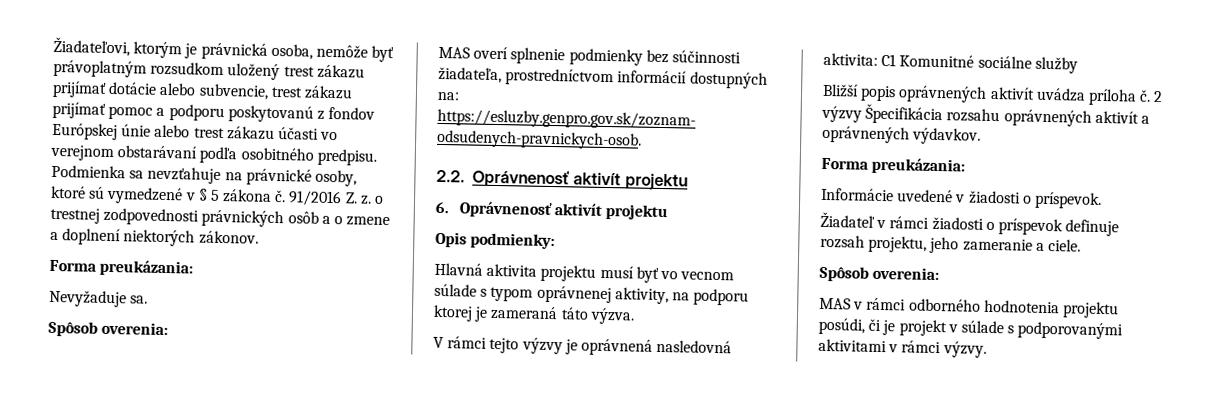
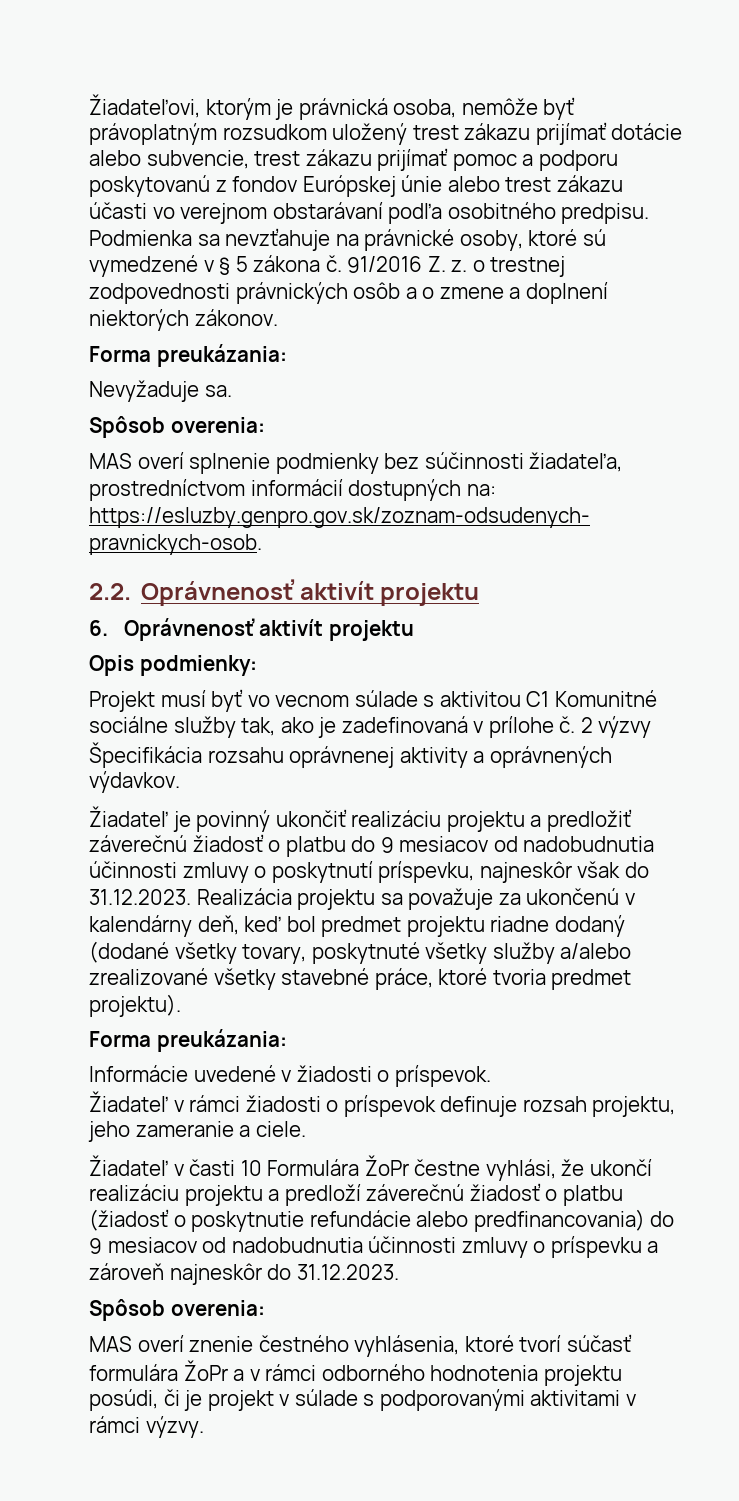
[434,262,597,282] Hlavná aktivita projektu -> [89,691,155,712] Projekt
[490,285,750,306] [433,304,635,325] [433,336,733,356] [823,52,1078,74] [822,83,1137,106] typom oprávnenej aktivity, na podporu ktorej je zameraná táto výzva. // V rámci tejto výzvy je oprávnená nasledovná aktivita: C1 Komunitné sociálne služby // Bližší popis oprávnených aktivít uvádza príloha -> [439,690,657,707] [89,716,554,738] aktivitou C1 Komunitné sociálne služby tak, ako je zadefinovaná v prílohe
[1003,109,1139,127] oprávnených aktivít -> [289,746,468,768] oprávnenej aktivity
(982, 136) none -> [89,806,632,832] [89,834,655,857] [89,861,649,883] [89,888,635,910] [89,915,625,937] [89,941,632,964] [89,968,632,990] [89,994,181,1017] // Žiadateľ je povinný ukončiť realizáciu projektu a predložiť záverečnú žiadosť o platbu do 9 mesiacov od nadobudnutia účinnosti zmluvy o poskytnutí príspevku, najneskôr však do 31.12.2023. Realizácia projektu sa považuje za ukončenú v kalendárny deň, keď bol predmet projektu riadne dodaný (dodané všetky tovary, poskytnuté všetky služby a/alebo zrealizované všetky stavebné práce, ktoré tvoria predmet projektu).
[819,265,940,282] [819,297,851,310] Spôsob overenia: // MAS -> [89,1155,652,1181] [89,1183,623,1206] [89,1209,675,1232] [89,1236,659,1258] [89,1263,399,1285] [89,1299,265,1321] [89,1334,632,1357] [89,1360,245,1381] Žiadateľ v časti 10 Formulára ŽoPr čestne vyhlási, že ukončí realizáciu projektu a predloží záverečnú žiadosť o platbu (žiadosť o poskytnutie refundácie alebo predfinancovania) do 9 mesiacov od nadobudnutia účinnosti zmluvy o príspevku a zároveň najneskôr do 31.12.2023. // Spôsob overenia: // MAS overí znenie čestného vyhlásenia, ktoré tvorí súčasť formulára ŽoPr a

